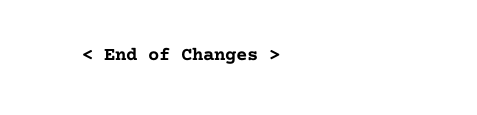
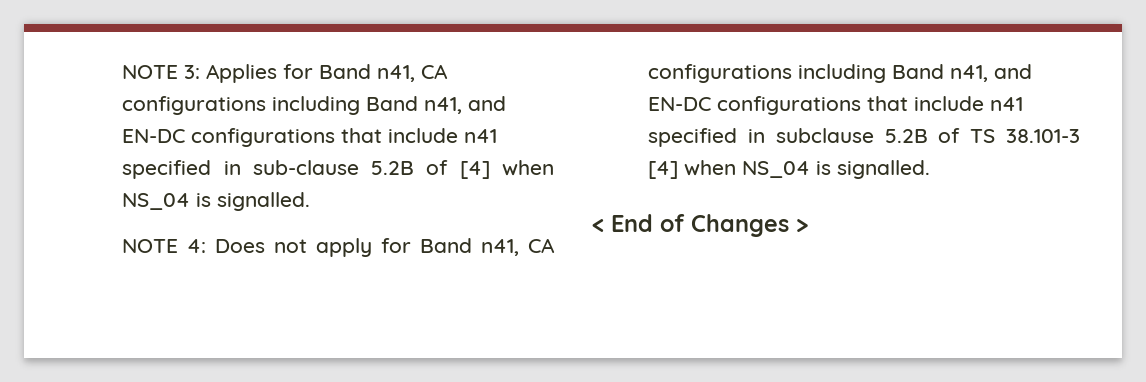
(82, 54) none -> [122,64,449,83] [122,96,507,115] [122,128,498,147] [122,160,555,179] [122,192,311,211] [122,238,555,257] [648,64,1033,83] [648,96,1024,115] [648,128,1080,147] [648,160,931,179] NOTE 3: Applies for Band n41, CA configurations including Band n41, and EN-DC configurations that include n41 specified in sub-clause 5.2B of [4] when NS_04 is signalled. // NOTE 4: Does not apply for Band n41, CA configurations including Band n41, and EN-DC configurations that include n41 specified in subclause 5.2B of TS 38.101-3 [4] when NS_04 is signalled. //

